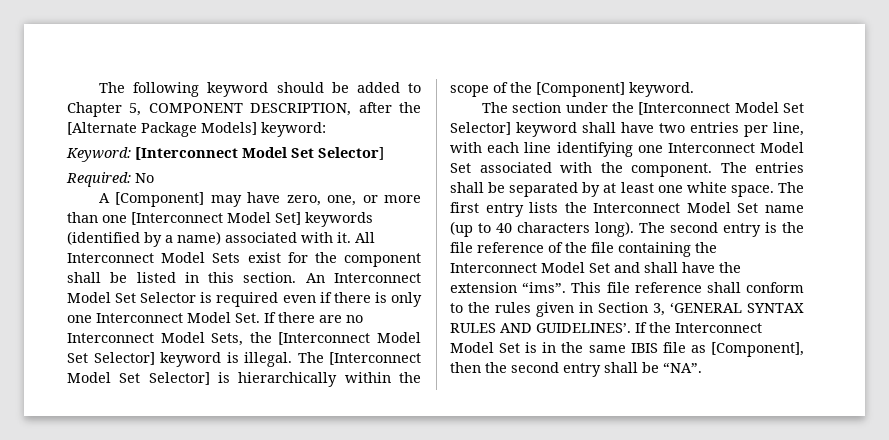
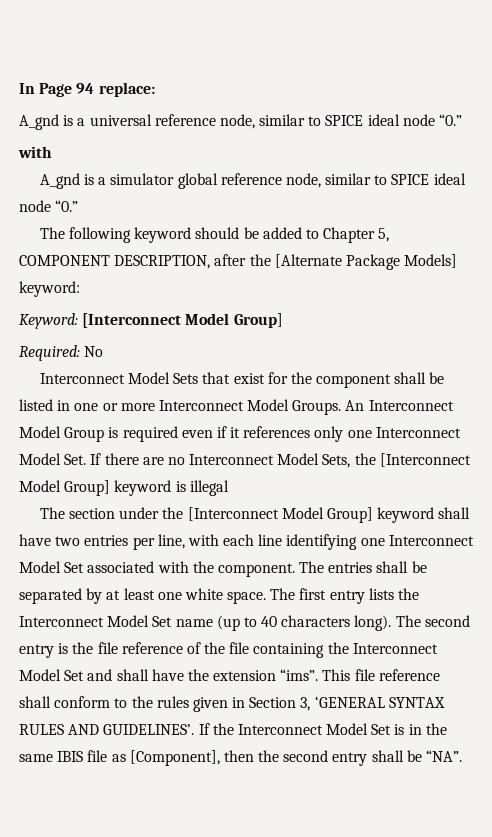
(99, 87) none -> [19,82,155,97] [19,114,463,130] [18,146,52,158] [39,173,466,189] [19,200,79,212] In Page 94 replace: // A_gnd is a universal reference node, similar to SPICE ideal node “0.” // with // A_gnd is a simulator global reference node, similar to SPICE ideal node “0.” //
[291,147,384,160] Set Selector] -> [233,313,283,328] Group]
[99,192,421,207] [67,212,373,227] [67,231,375,247] A [Component] may have zero, one, or more than one [Interconnect Model Set] keywords (identified by a name) associated with it. All -> (104, 351) none
(241, 258) none -> [202,372,231,384] that
[208,272,297,283] this section. -> [74,399,342,415] one or more Interconnect Model Groups.
[115,292,197,303] Set Selector -> [64,427,105,442] Group
[333,292,387,303] there is -> [230,426,311,438] it references
[67,352,421,367] [67,372,421,387] [450,82,694,97] Set Selector] keyword is illegal. The [Interconnect Model Set Selector] is hierarchically within the scope of the [Component] keyword. -> [64,480,229,496] Group] keyword is illegal
[783,103,804,113] [450,122,511,135] Set Selector] -> [326,507,373,523] Group]

